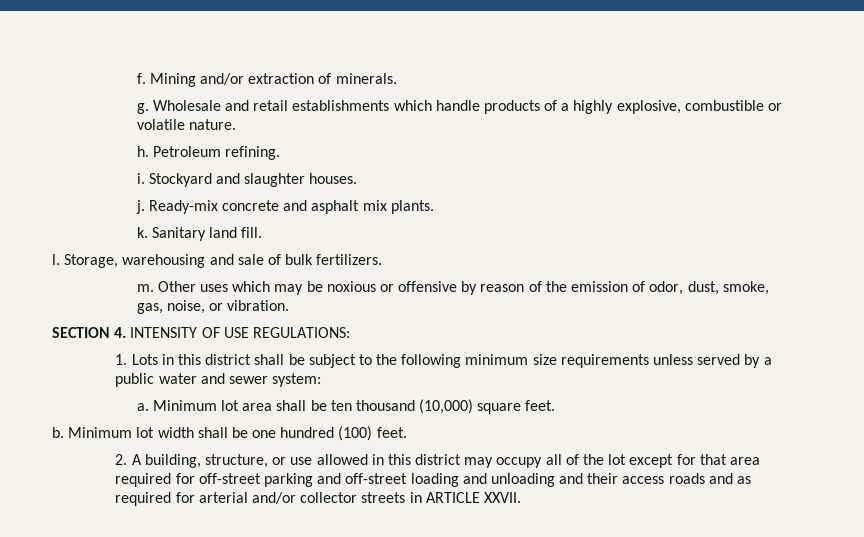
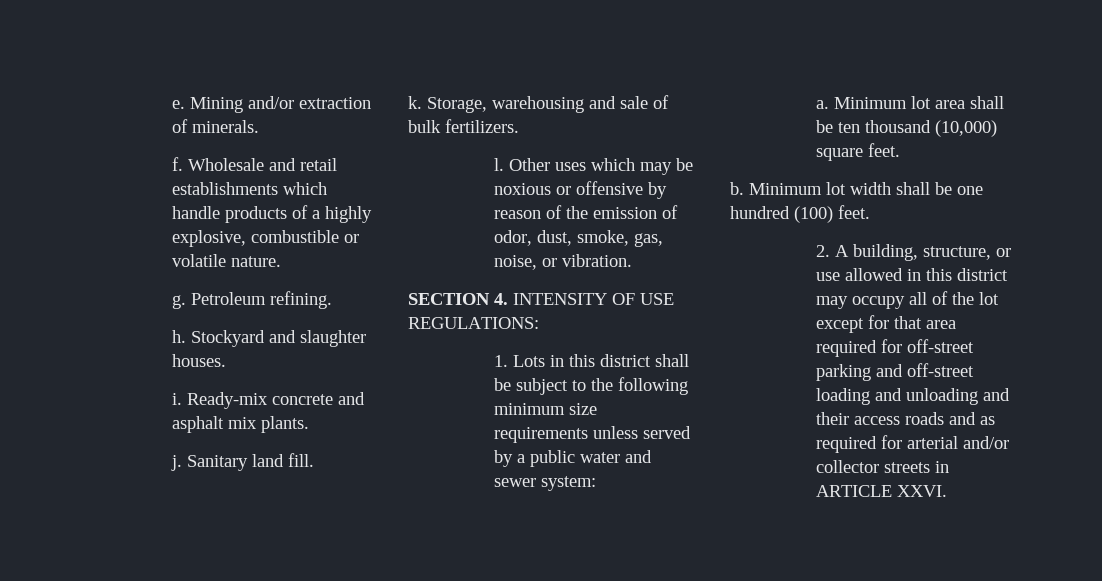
[136,73,146,84] f. -> [171,100,185,109] e.
[136,103,149,114] g. -> [171,157,183,171] f.
[136,146,149,157] h. -> [171,295,186,309] g.
[136,173,145,184] i. -> [171,330,186,343] h.
[135,200,145,214] j. -> [171,393,182,405] i.
[136,227,148,238] k. -> [170,455,182,471] j.
[52,254,60,265] l. -> [408,96,422,109] k.
[136,284,154,292] m. -> [493,158,504,171] l.
[483,492,521,503] XXVII. -> [896,485,947,497] XXVI.

